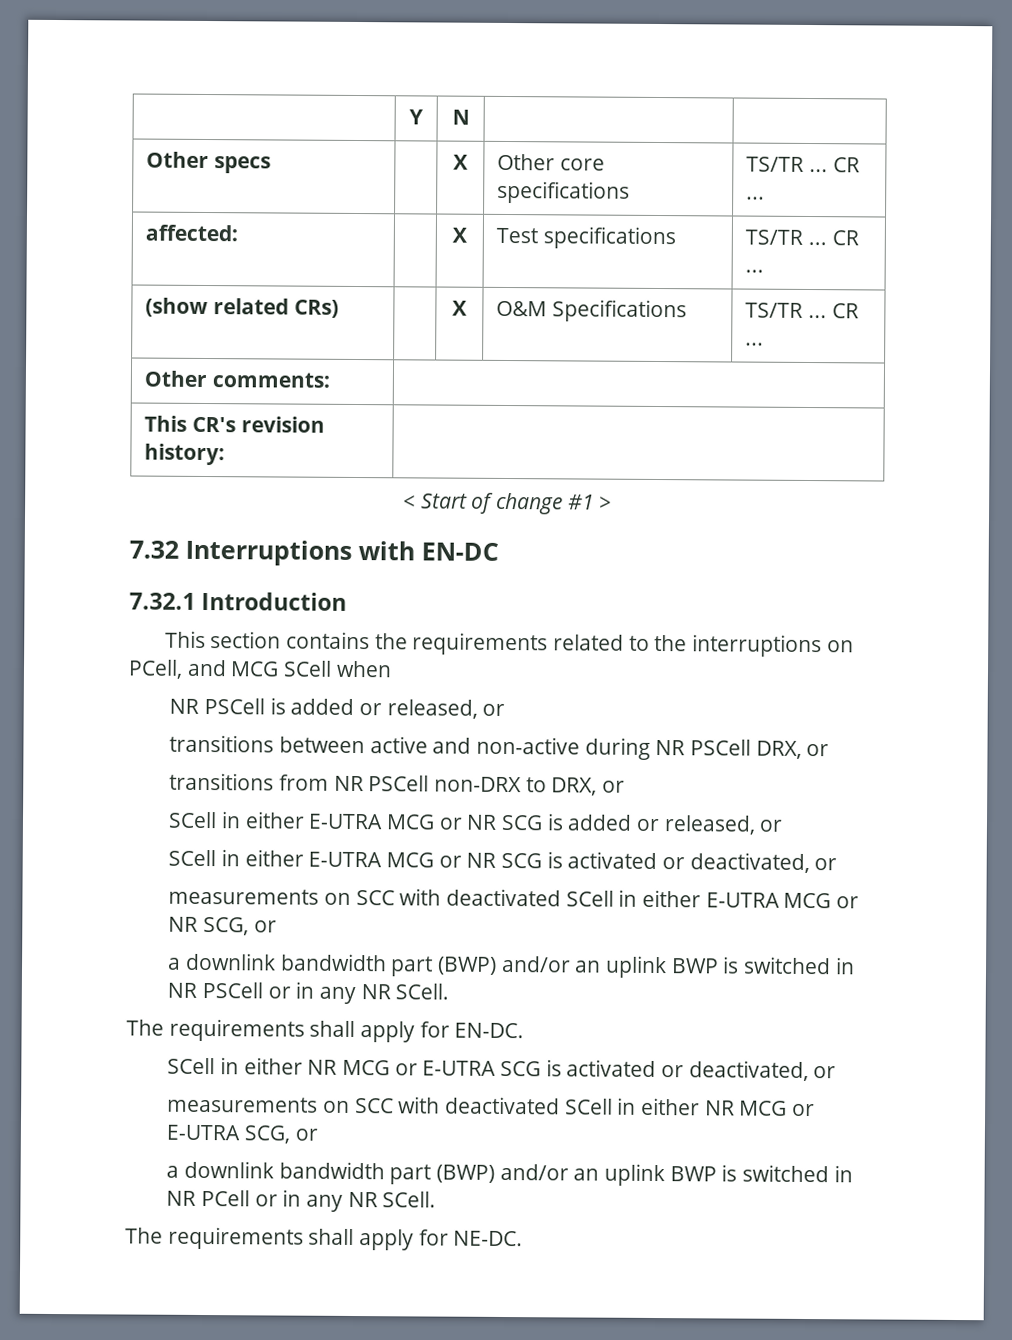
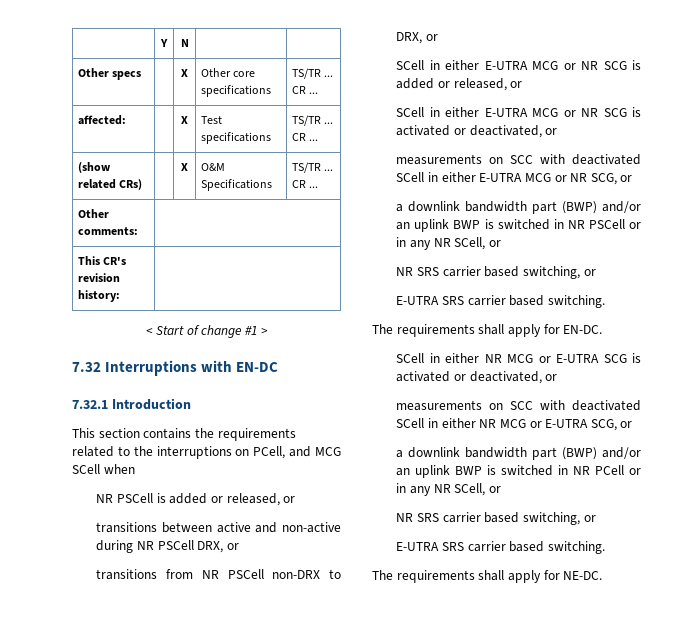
[395,983,450,1000] SCell. -> [454,237,501,250] [396,266,596,279] [396,295,605,308] SCell, or // NR SRS carrier based switching, or // E-UTRA SRS carrier based switching.
[382,1191,437,1208] SCell. -> [454,483,501,496] [396,512,596,525] [396,541,605,554] SCell, or // NR SRS carrier based switching, or // E-UTRA SRS carrier based switching.

